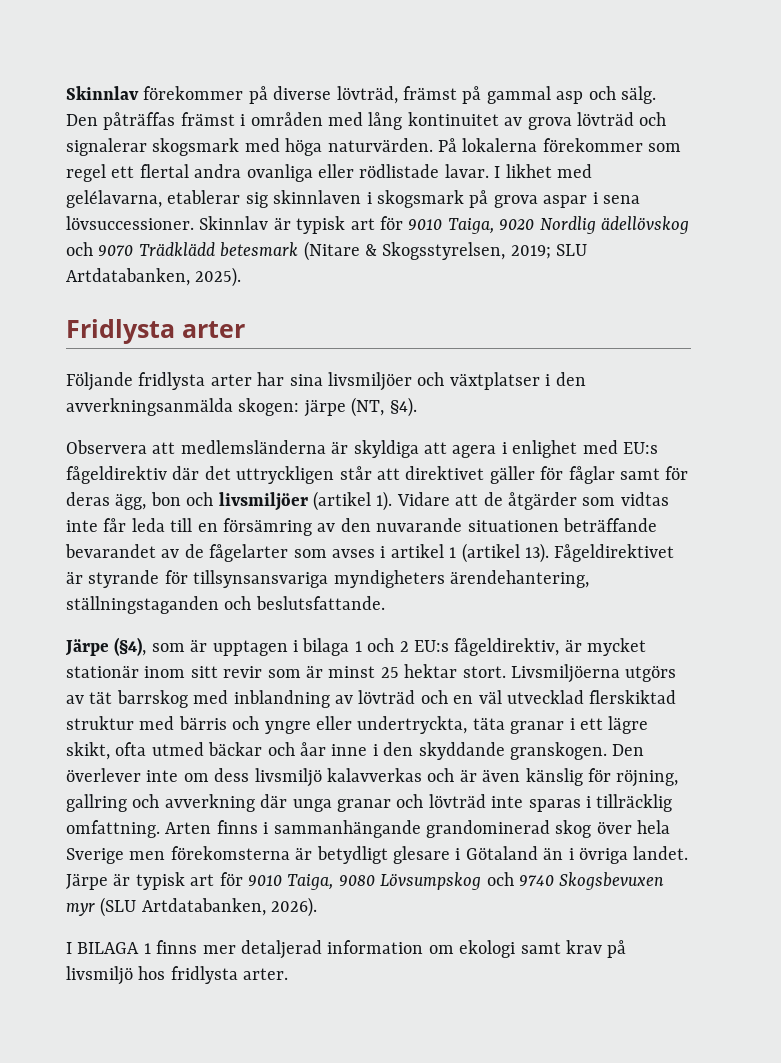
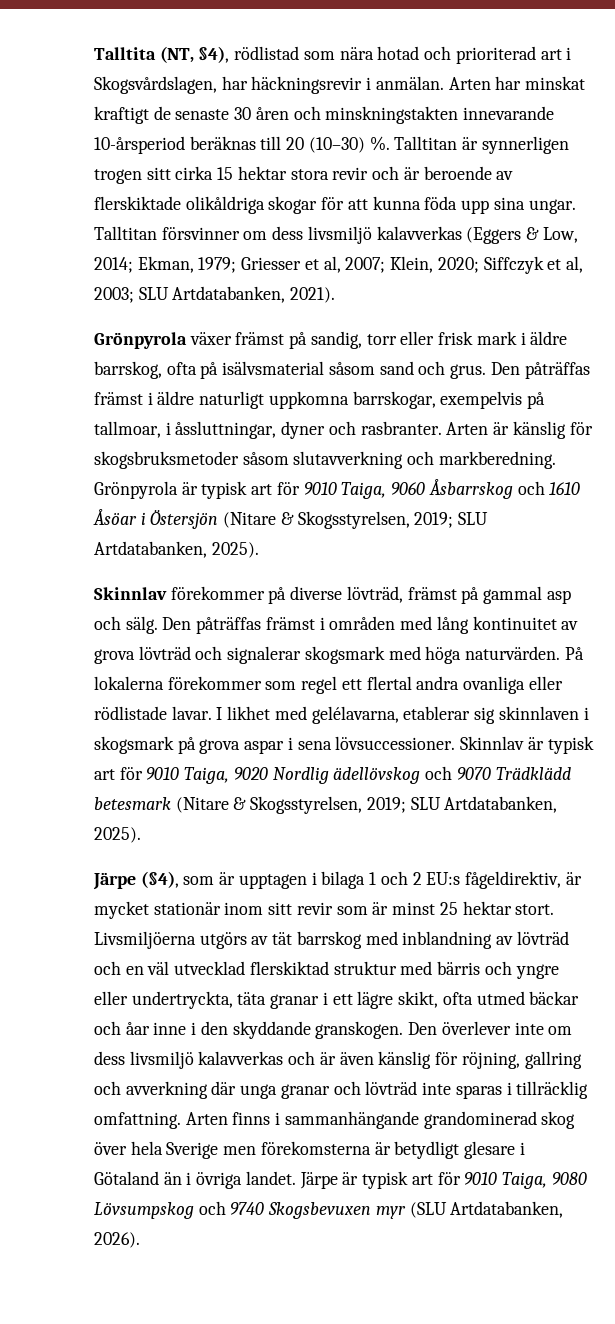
(66, 93) none -> [94,46,572,64] [94,76,586,94] [94,106,555,124] [94,136,569,154] [94,166,514,184] [94,196,576,214] [94,226,578,244] [94,256,583,274] [94,286,336,303] [94,331,568,349] [94,361,590,379] [94,391,546,409] [94,421,593,439] [94,451,556,469] [94,479,581,499] [93,509,489,529] [94,541,259,558] Talltita (NT, §4), rödlistad som nära hotad och prioriterad art i Skogsvårdslagen, har häckningsrevir i anmälan. Arten har minskat kraftigt de senaste 30 åren och minskningstakten innevarande 10-årsperiod beräknas till 20 (10–30) %. Talltitan är synnerligen trogen sitt cirka 15 hektar stora revir och är beroende av flerskiktade olikåldriga skogar för att kunna föda upp sina ungar. Talltitan försvinner om dess livsmiljö kalavverkas (Eggers & Low, 2014; Ekman, 1979; Griesser et al, 2007; Klein, 2020; Siffczyk et al, 2003; SLU Artdatabanken, 2021). // Grönpyrola växer främst på sandig, torr eller frisk mark i äldre barrskog, ofta på isälvsmaterial såsom sand och grus. Den påträffas främst i äldre naturligt uppkomna barrskogar, exempelvis på tallmoar, i åssluttningar, dyner och rasbranter. Arten är känslig för skogsbruksmetoder såsom slutavverkning och markberedning. Grönpyrola är typisk art för 9010 Taiga, 9060 Åsbarrskog och 1610 Åsöar i Östersjön (Nitare & Skogsstyrelsen, 2019; SLU Artdatabanken, 2025). //
[66,319,245,344] [66,372,586,391] [66,397,417,417] [66,440,658,458] [66,466,689,484] [66,491,669,511] [66,518,657,536] [65,543,675,563] [66,570,589,588] [66,596,385,614] // Fridlysta arter // Följande fridlysta arter har sina livsmiljöer och växtplatser i den avverkningsanmälda skogen: järpe (NT, §4). // Observera att medlemsländerna är skyldiga att agera i enlighet med EU:s fågeldirektiv där det uttryckligen står att direktivet gäller för fåglar samt för deras ägg, bon och livsmiljöer (artikel 1). Vidare att de åtgärder som vidtas inte får leda till en försämring av den nuvarande situationen beträffande bevarandet av de fågelarter som avses i artikel 1 (artikel 13). Fågeldirektivet är styrande för tillsynsansvariga myndigheters ärendehantering, ställningstaganden och beslutsfattande. -> (141, 835) none
[66,940,627,959] [66,966,289,985] // I BILAGA 1 finns mer detaljerad information om ekologi samt krav på livsmiljö hos fridlysta arter. -> (140, 1240) none

